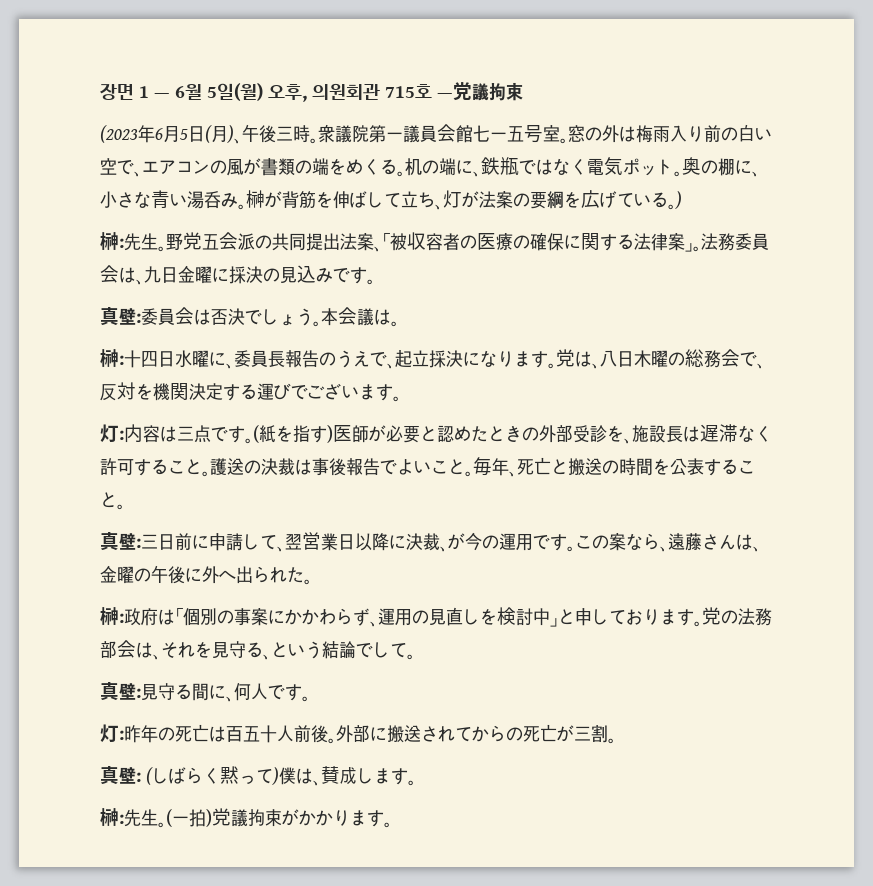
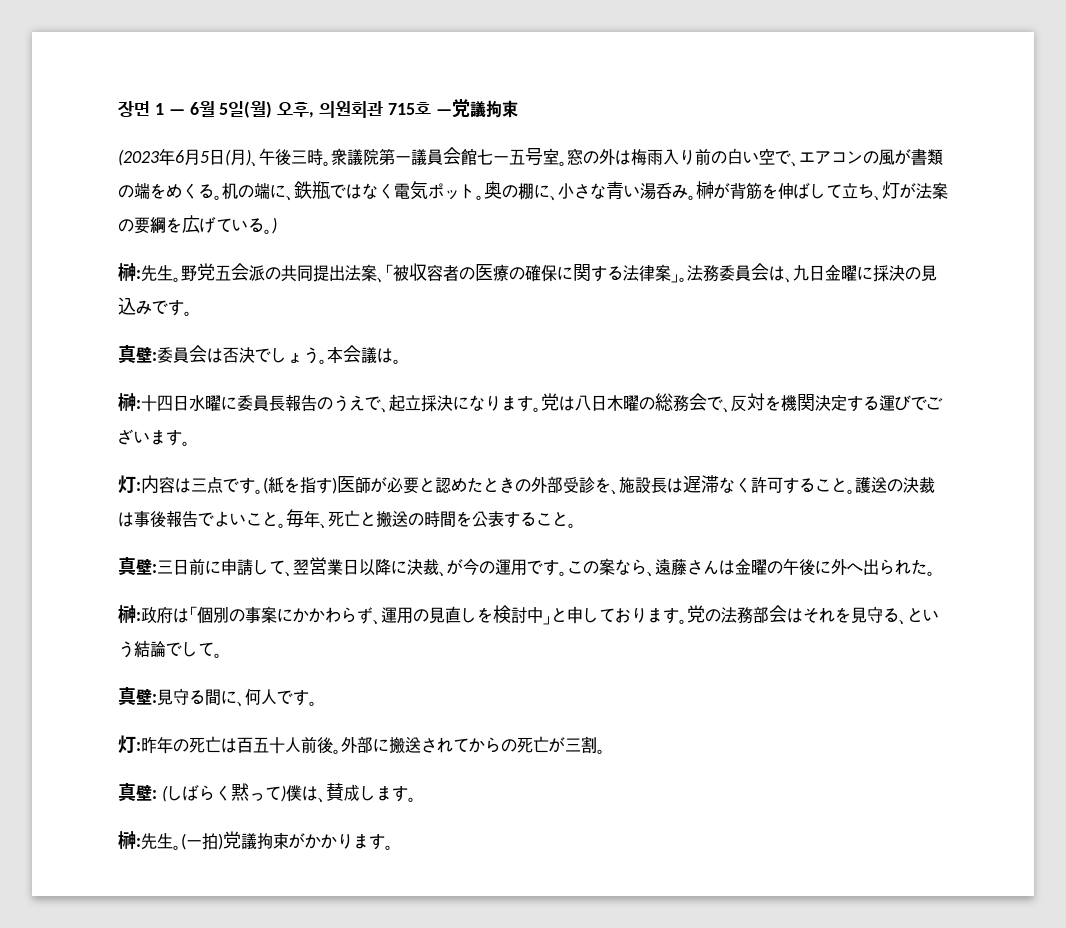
[226,363,234,369] 、 -> (237, 403) none
[592,363,600,369] 、 -> (575, 403) none
[753,546,761,552] 、 -> (735, 567) none
[153,654,161,660] 、 -> (803, 615) none

